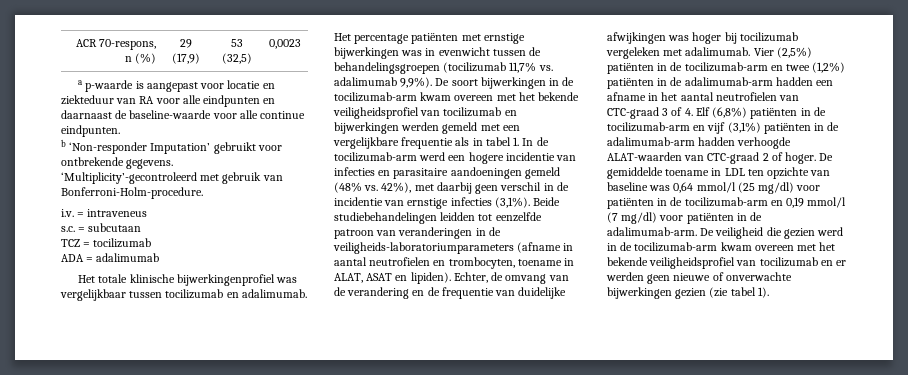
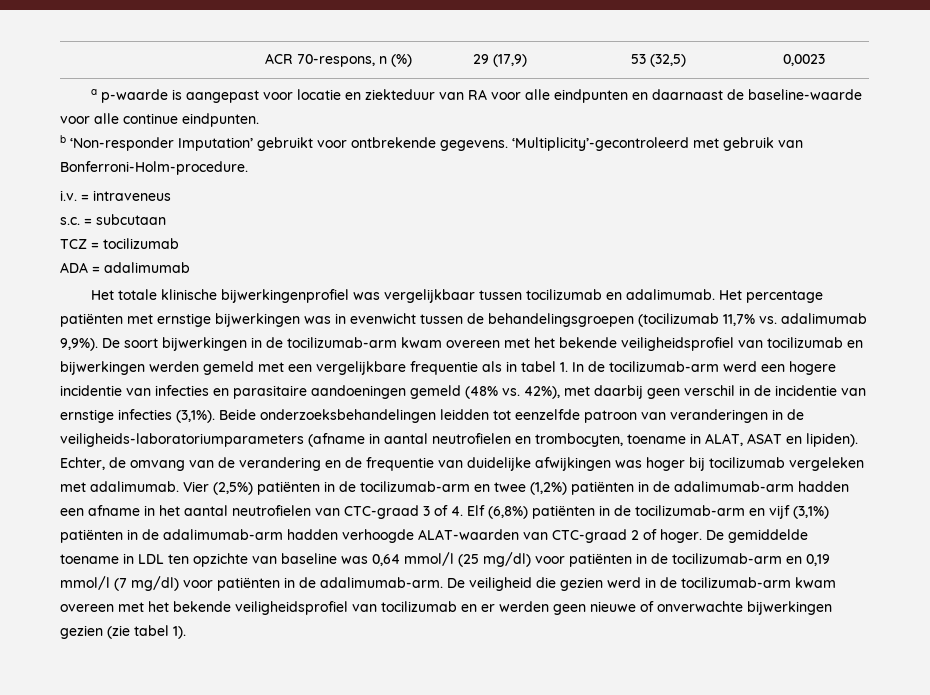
[334,212,437,224] studiebehandelingen -> [260,409,436,423] onderzoeksbehandelingen

